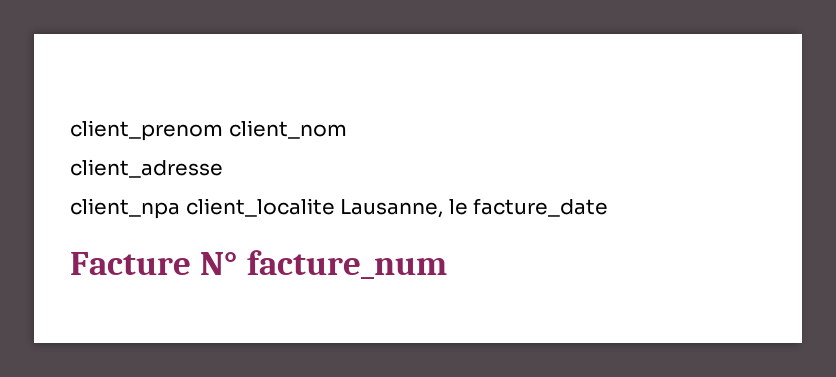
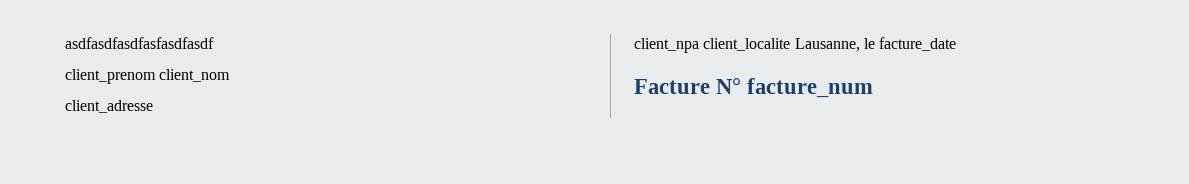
(70, 130) none -> [65,37,214,49] asdfasdfasdfasfasdfasdf //

